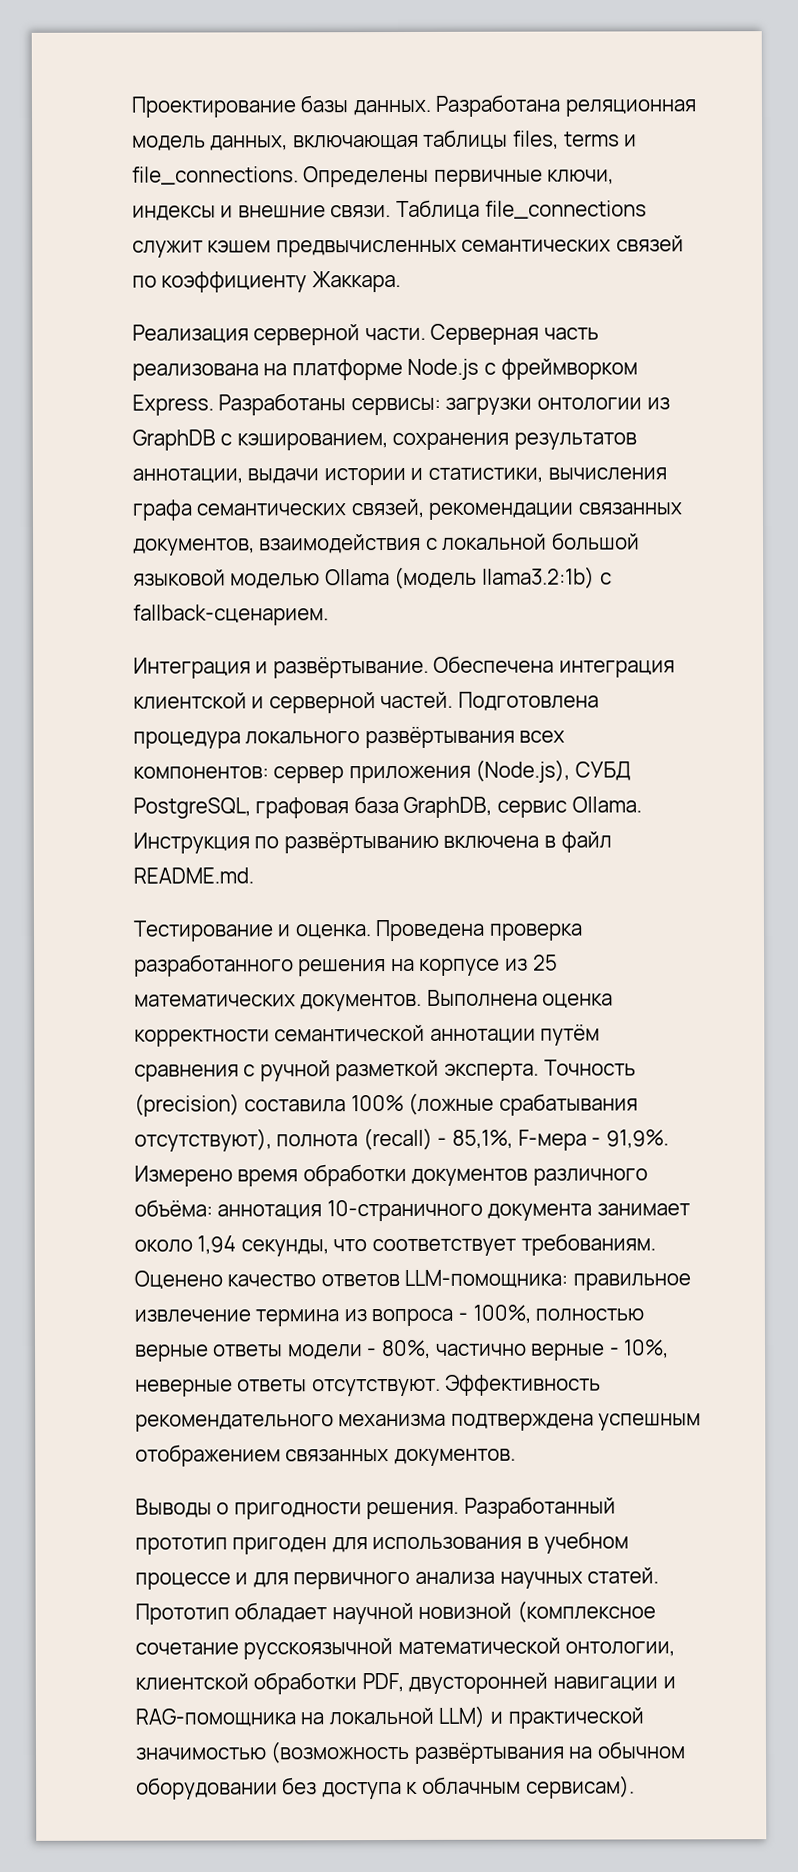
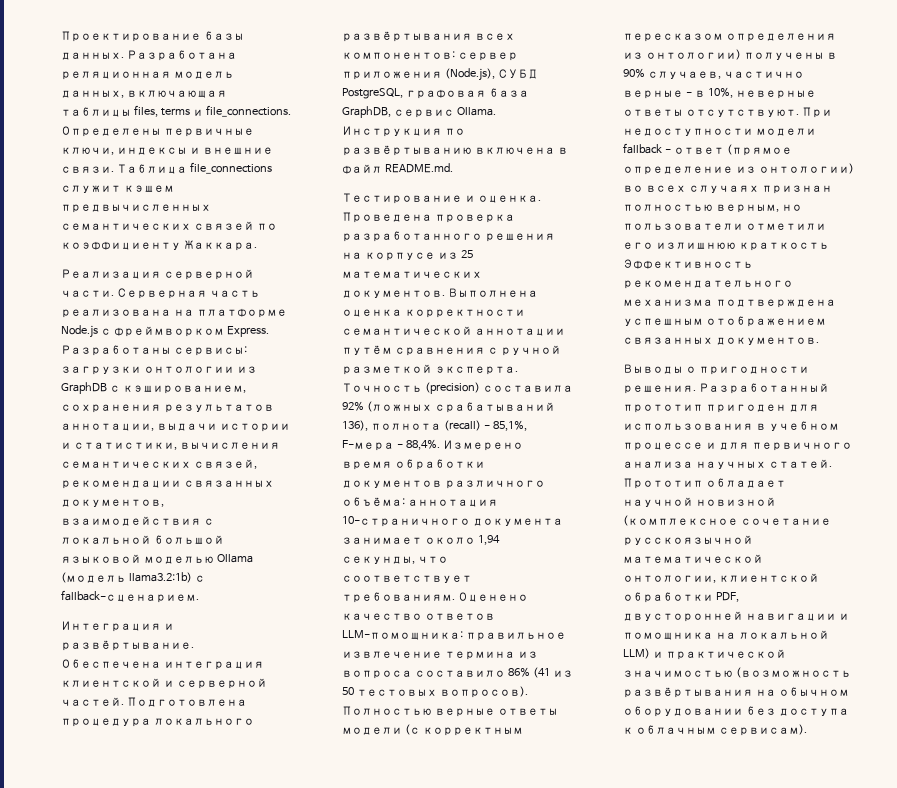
[131,499,192,521] графа -> (280, 445) none
[350,1092,639,1116] [133,1128,272,1152] 100% (ложные срабатывания отсутствуют), -> [341,401,555,413] [341,420,368,431] 92% (ложных срабатываний 136),
[605,1129,669,1149] 91,9%. -> [405,439,440,450] 88,4%.
[458,1304,645,1324] [133,1339,432,1362] - 100%, полностью верные ответы модели - 80%, -> [414,667,573,678] [341,686,528,698] [341,706,558,717] [341,724,523,736] [622,33,836,42] [622,49,837,60] [622,68,721,79] составило 86% (41 из 50 тестовых вопросов). Полностью верные ответы модели (с корректным пересказом определения из онтологии) получены в 90% случаев,
(620, 1351) none -> [694,90,705,97] в
(441, 1387) none -> [801,107,832,118] [622,128,816,136] [622,143,792,156] [622,163,854,175] [622,185,832,194] [622,204,802,213] [622,223,826,230] [622,242,829,251] При недоступности модели fallback - ответ (прямое определение из онтологии) во всех случаях признан полностью верным, но пользователи отметили его излишнюю краткость
[134,1708,296,1727] RAG-помощника -> [622,632,713,640] помощника

